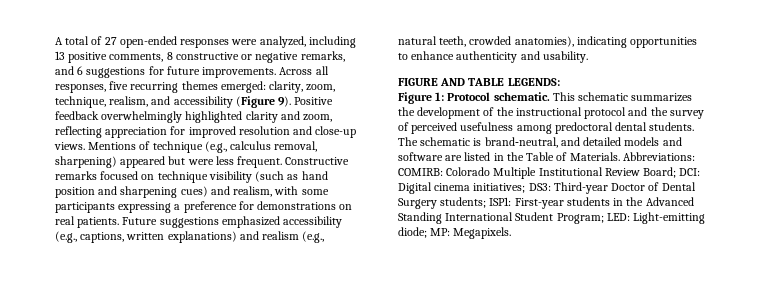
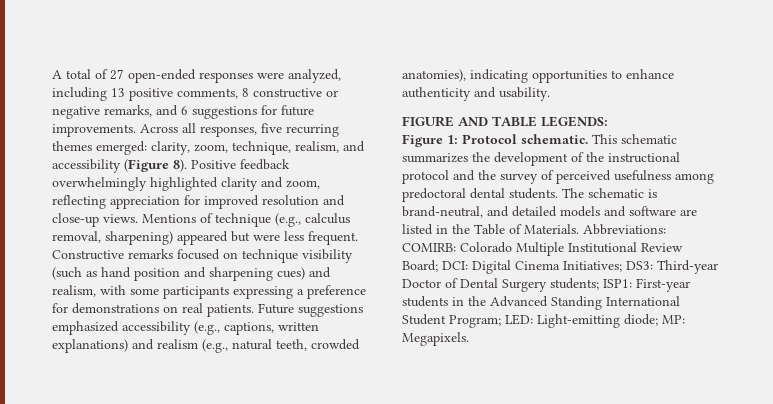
[278,96,292,107] 9). -> [173,159,187,172] 8).
[434,183,526,193] cinema initiatives; -> [515,261,622,272] Cinema Initiatives;

